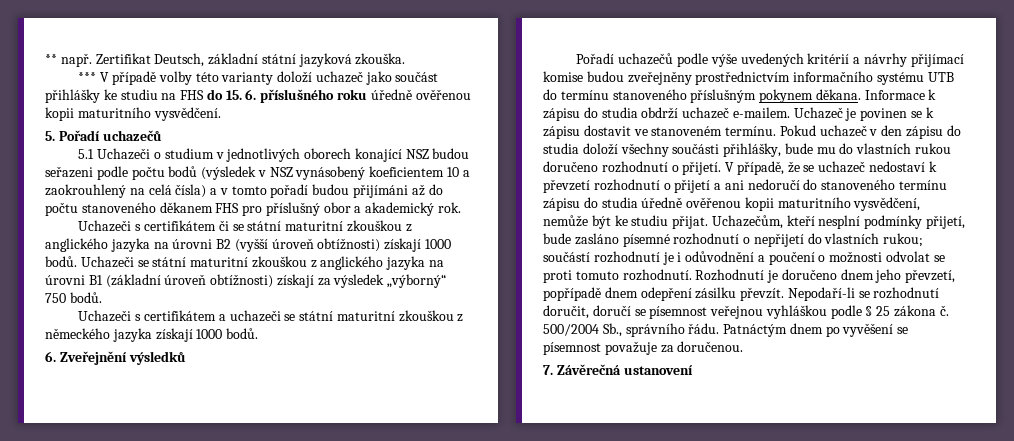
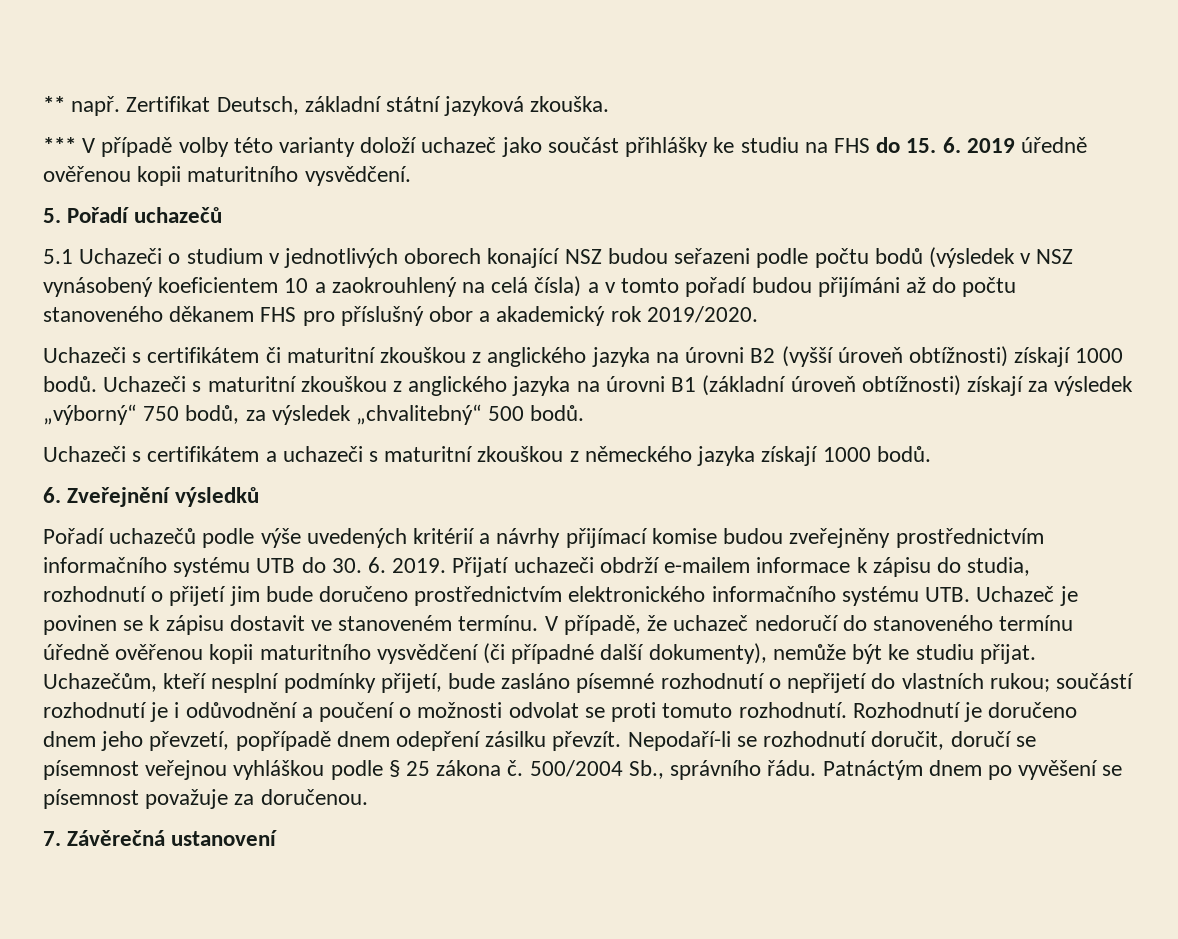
[260,89,368,103] příslušného roku -> [966,138,1015,153] 2019
[438,202,462,213] rok. -> [610,306,758,323] rok 2019/2020.
[232,221,282,231] se státní -> (281, 355) none
[137,257,187,267] se státní -> [192,381,202,392] s
(66, 298) none -> [185,404,525,425] bodů, za výsledek „chvalitebný“ 500
[284,311,334,321] se státní -> [369,451,379,462] s
[560,89,937,103] [543,107,790,121] termínu stanoveného příslušným pokynem děkana. Informace k zápisu do studia obdrží uchazeč e-mailem. -> [331,557,1031,577] [43,586,971,606] 30. 6. 2019. Přijatí uchazeči obdrží e-mailem informace k zápisu do studia, rozhodnutí o přijetí jim bude doručeno prostřednictvím elektronického informačního systému UTB.
[779,125,961,139] [543,143,952,157] [543,161,937,175] [543,179,744,193] Pokud uchazeč v den zápisu do studia doloží všechny součásti přihlášky, bude mu do vlastních rukou doručeno rozhodnutí o přijetí. V případě, že se uchazeč nedostaví k převzetí rozhodnutí o přijetí a ani -> [544,615,749,635] V případě, že uchazeč
[543,197,921,211] zápisu do studia úředně ověřenou kopii maturitního vysvědčení, -> [43,643,767,664] úředně ověřenou kopii maturitního vysvědčení (či případné další dokumenty),

